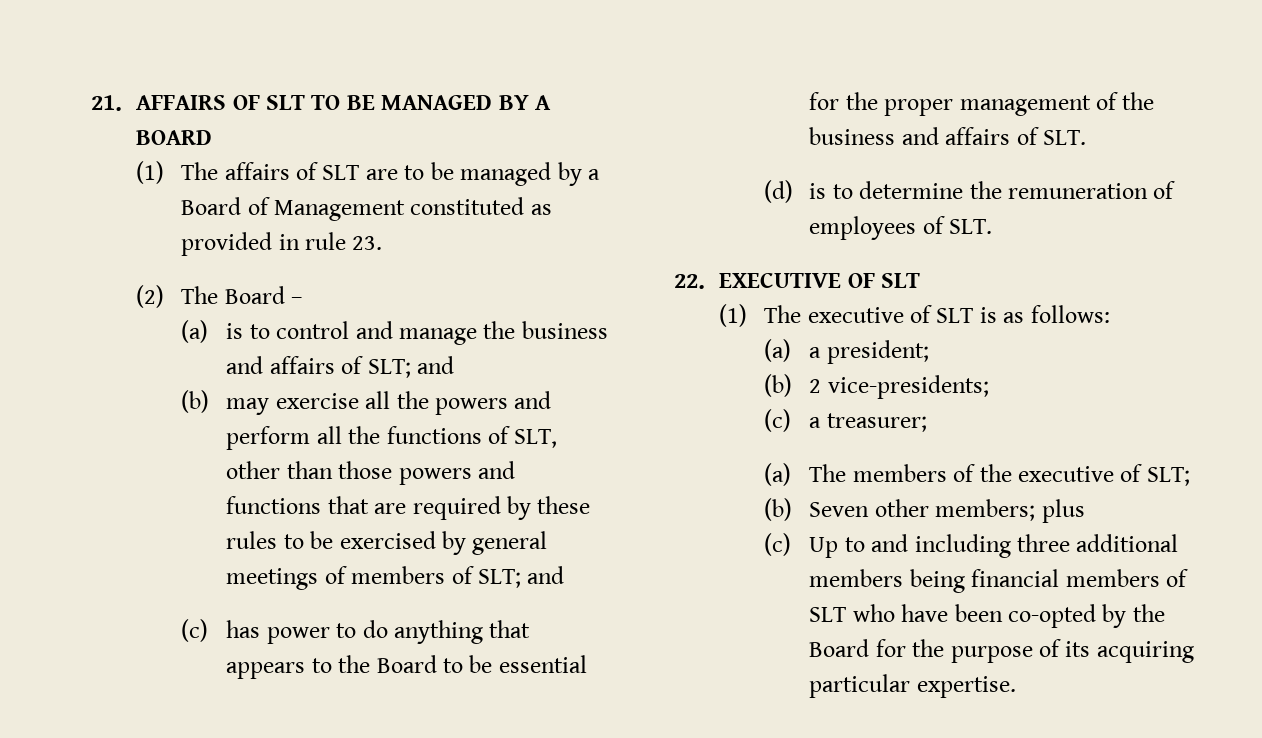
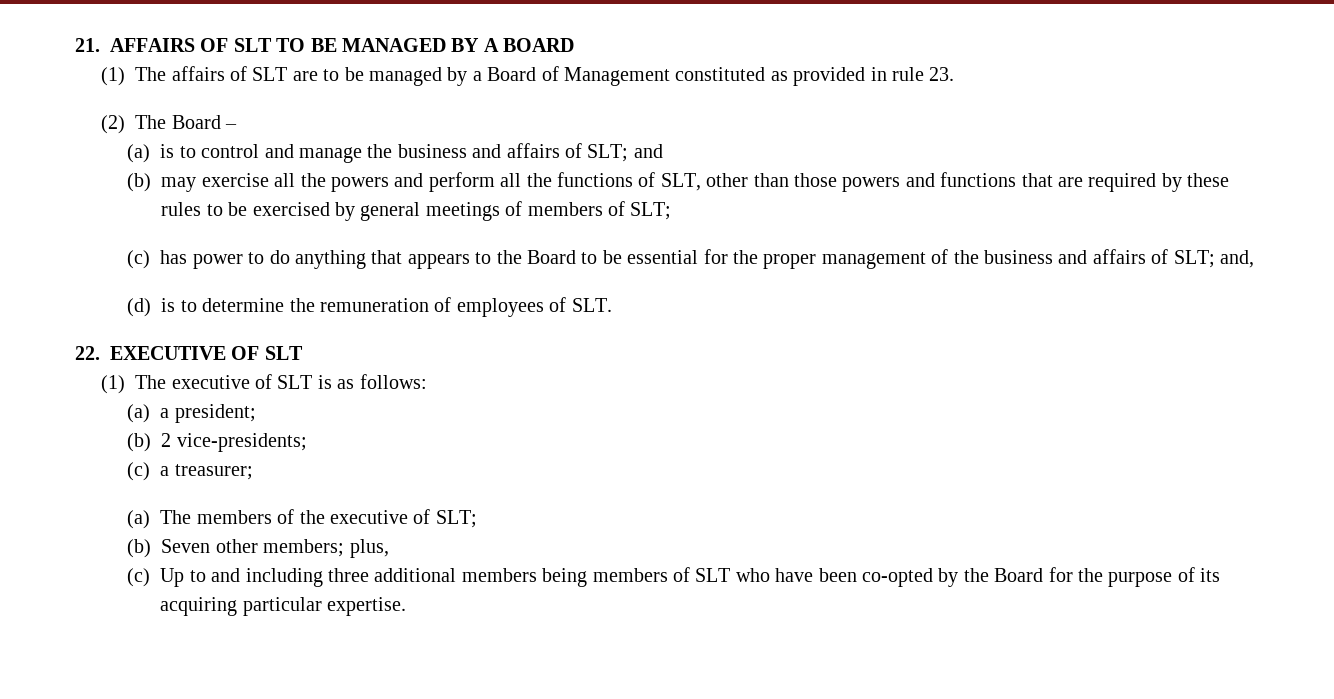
[527,566,565,584] and -> (672, 211) none
[1042,130,1086,145] SLT. -> [1173,250,1254,268] SLT; and,
[1041,499,1085,523] plus -> [349,539,389,558] plus,
[971,569,1060,587] financial -> (588, 577) none

